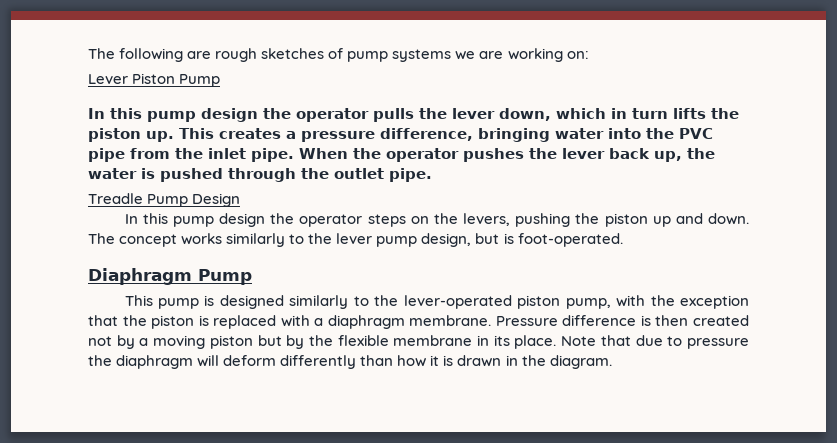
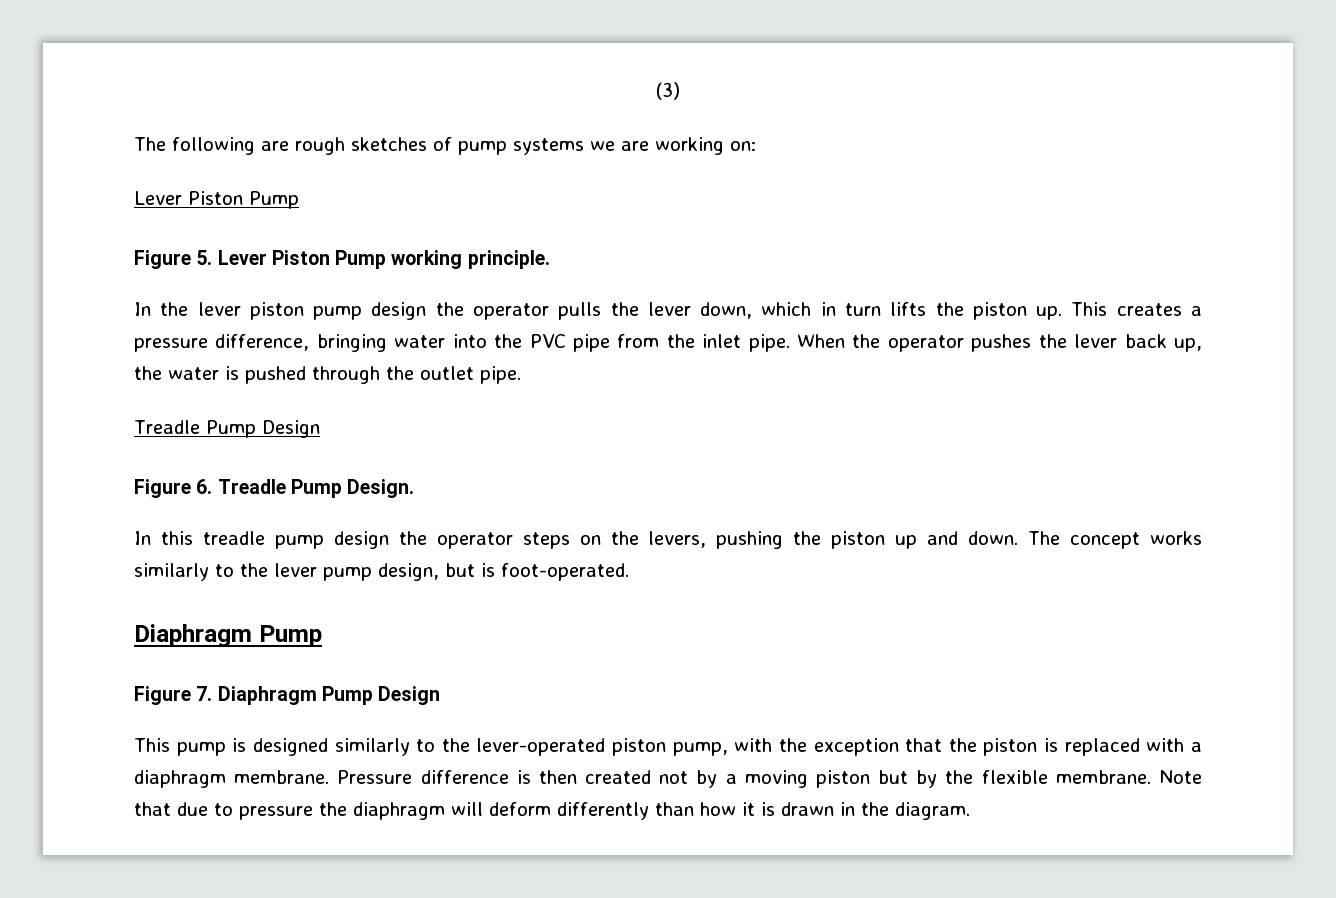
(88, 53) none -> [656,82,680,100] (3) //
[88,108,142,119] In this -> [134,250,550,269] [134,302,304,320] Figure 5. Lever Piston Pump working principle. // In the lever piston
[124,213,168,224] // In this -> [134,479,415,498] [134,531,265,545] // Figure 6. Treadle Pump Design. // In this treadle
(252, 277) none -> [134,686,441,705] // Figure 7. Diaphragm Pump Design
[393,335,557,349] membrane in its place. -> [1055,770,1151,784] membrane.

